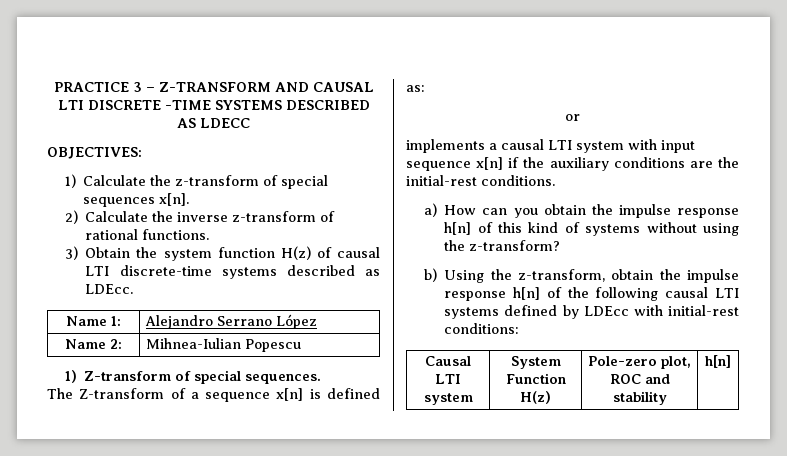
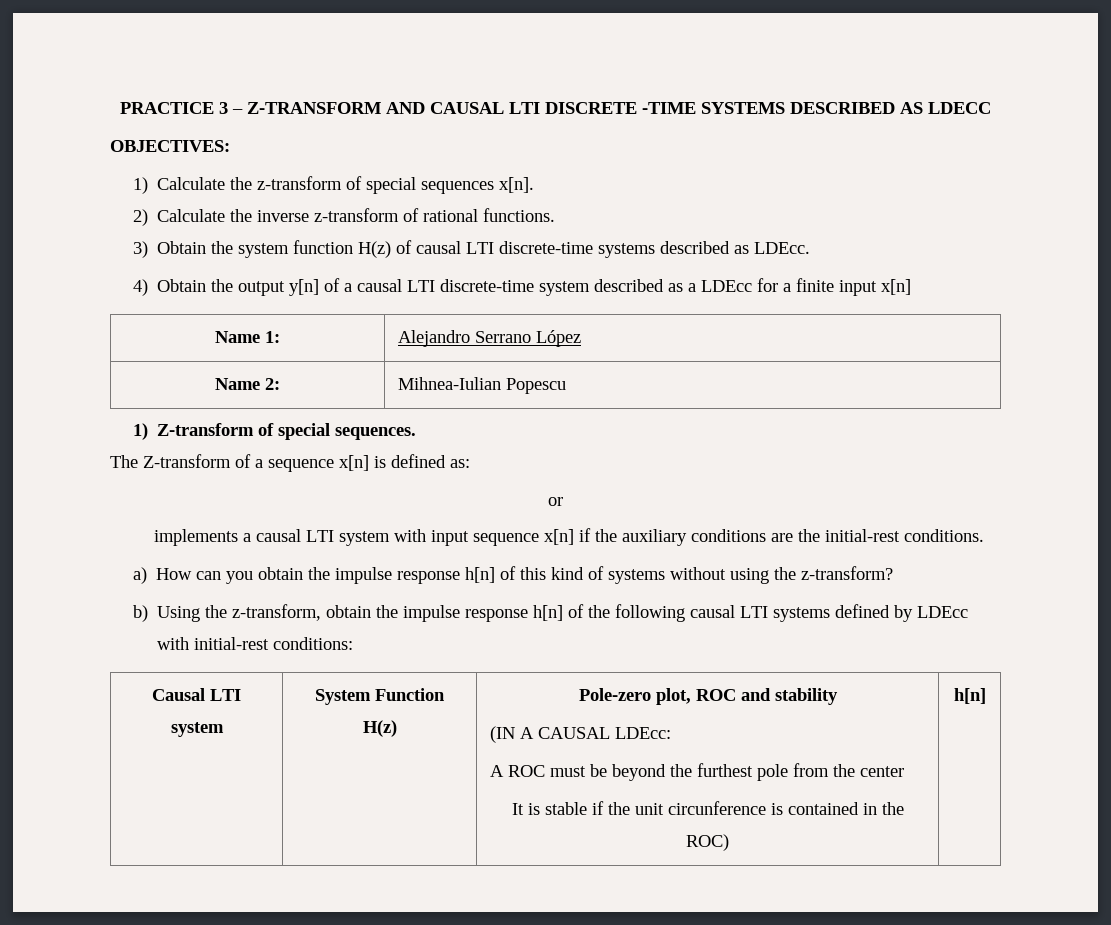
(134, 289) none -> [133,278,912,296] // 4) Obtain the output y[n] of a causal LTI discrete-time system described as a LDEcc for a finite input x[n]
(667, 398) none -> [490,726,672,743] [490,763,905,781] [511,801,904,815] [686,834,729,851] // (IN A CAUSAL LDEcc: // A ROC must be beyond the furthest pole from the center // It is stable if the unit circunference is contained in the ROC)

